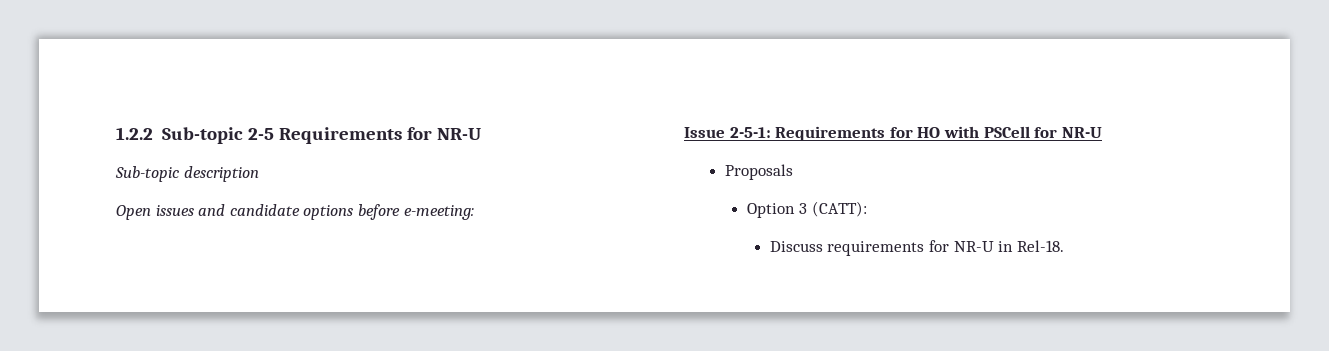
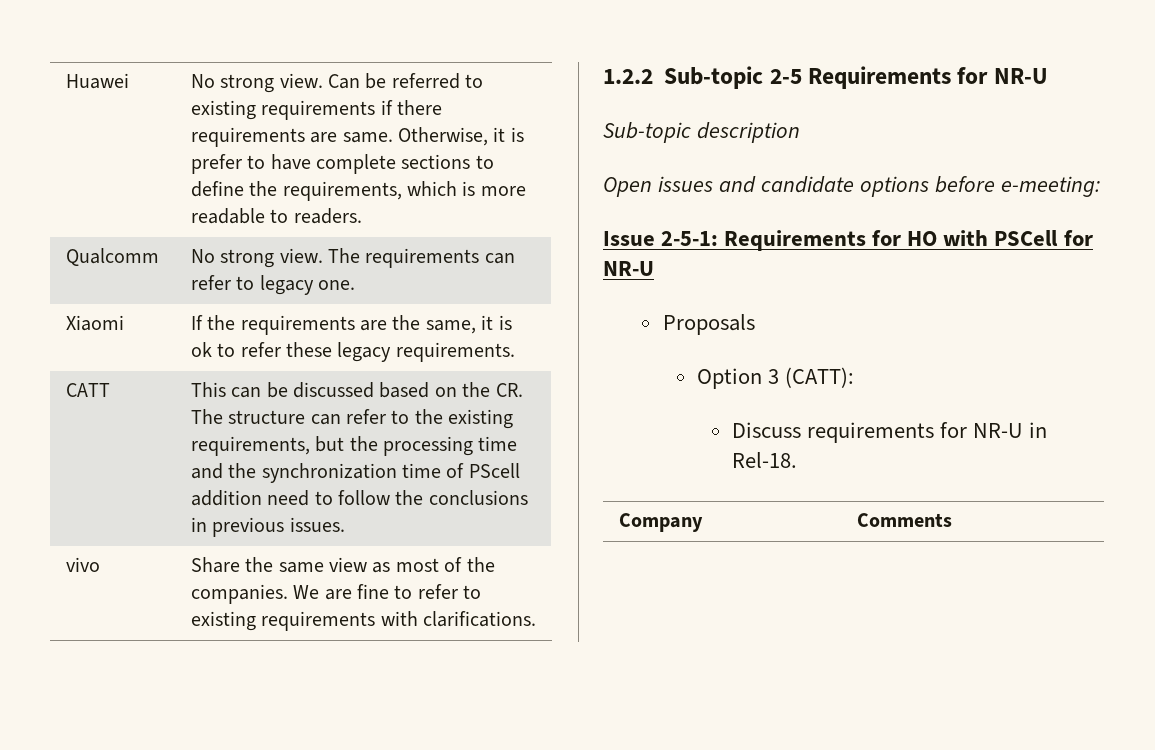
(116, 133) none -> [65,73,129,89] [190,73,484,93] [190,100,443,120] [190,127,524,147] [190,154,494,174] [190,181,526,201] [190,208,362,224] [65,248,159,266] [190,248,515,268] [190,275,356,295] [65,315,124,331] [190,315,512,335] [190,342,515,362] [65,383,110,397] [190,382,523,398] [190,409,514,429] [190,436,518,456] [190,463,520,483] [190,490,528,506] [190,517,345,537] [65,557,100,572] [190,557,495,573] [190,584,482,604] [190,611,537,631] Huawei | No strong view. Can be referred to existing requirements if there requirements are same. Otherwise, it is prefer to have complete sections to define the requirements, which is more readable to readers. // Qualcomm | No strong view. The requirements can refer to legacy one. // Xiaomi | If the requirements are the same, it is ok to refer these legacy requirements. // CATT | This can be discussed based on the CR. The structure can refer to the existing requirements, but the processing time and the synchronization time of PScell addition need to follow the conclusions in previous issues. // vivo | Share the same view as most of the companies. We are fine to refer to existing requirements with clarifications. //
(1064, 246) none -> [618,513,703,532] [856,513,952,527] // Company | Comments

